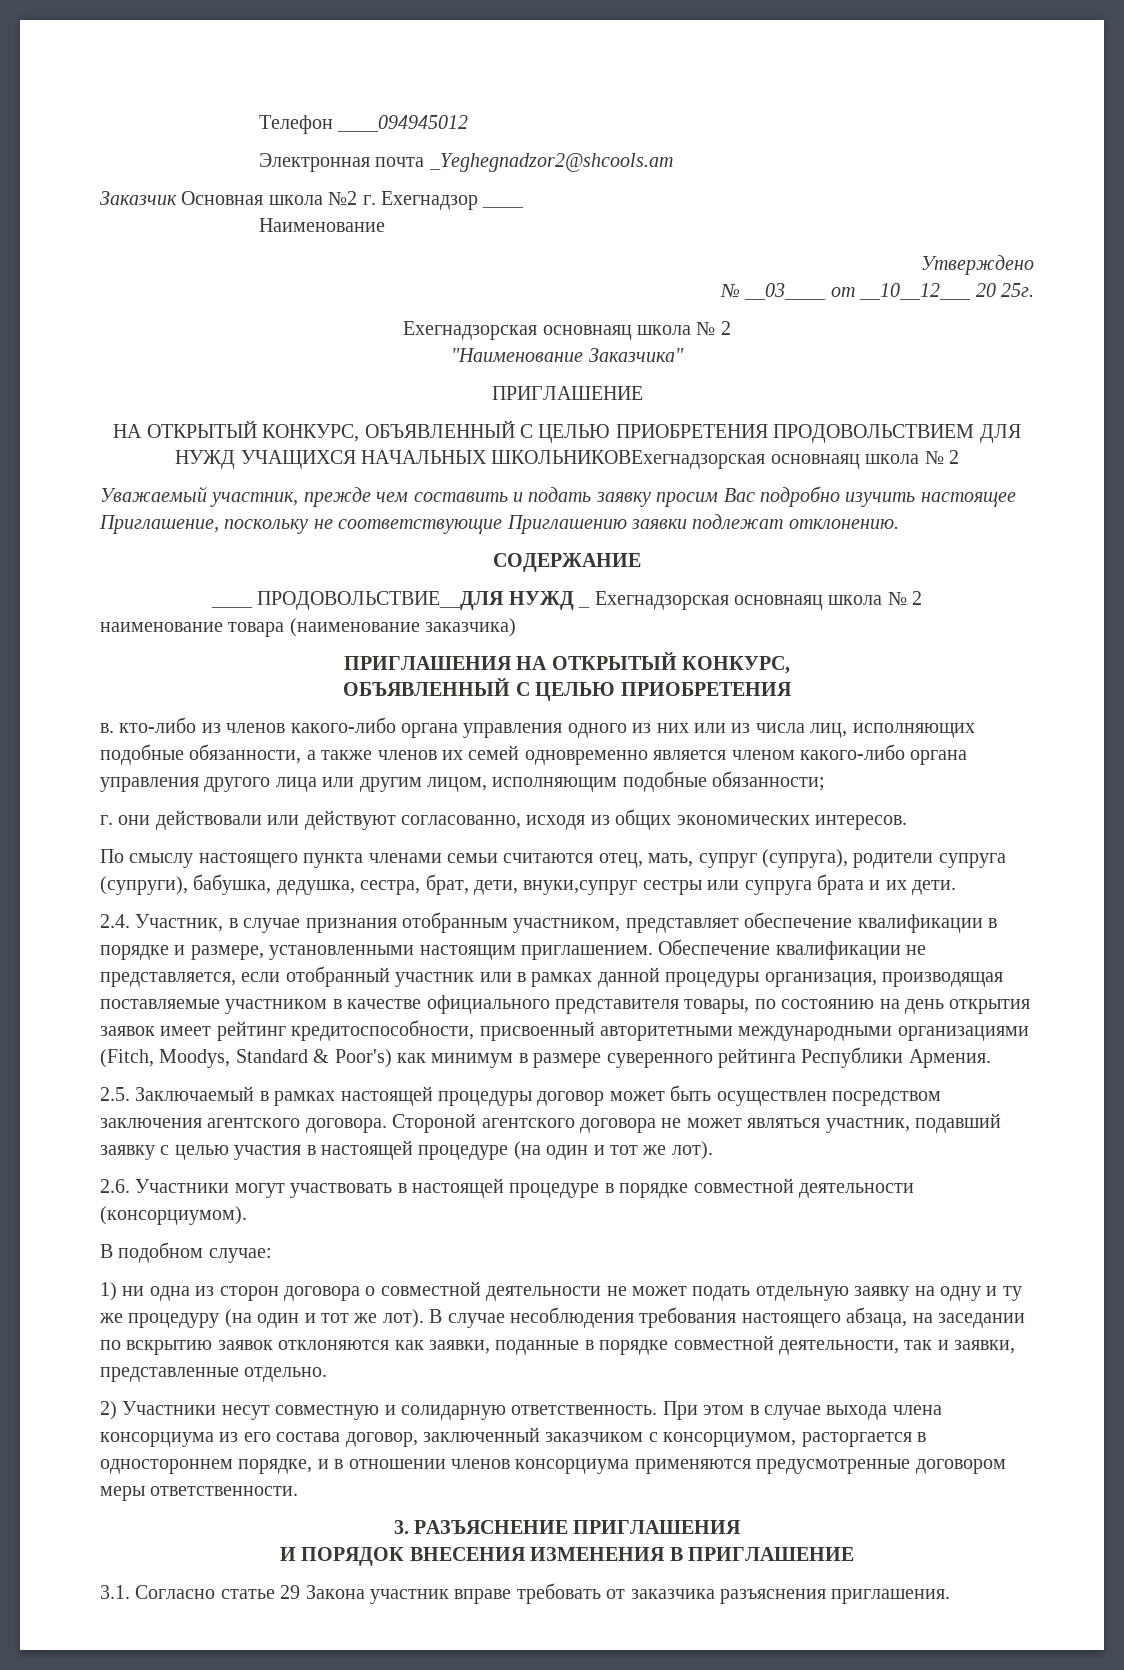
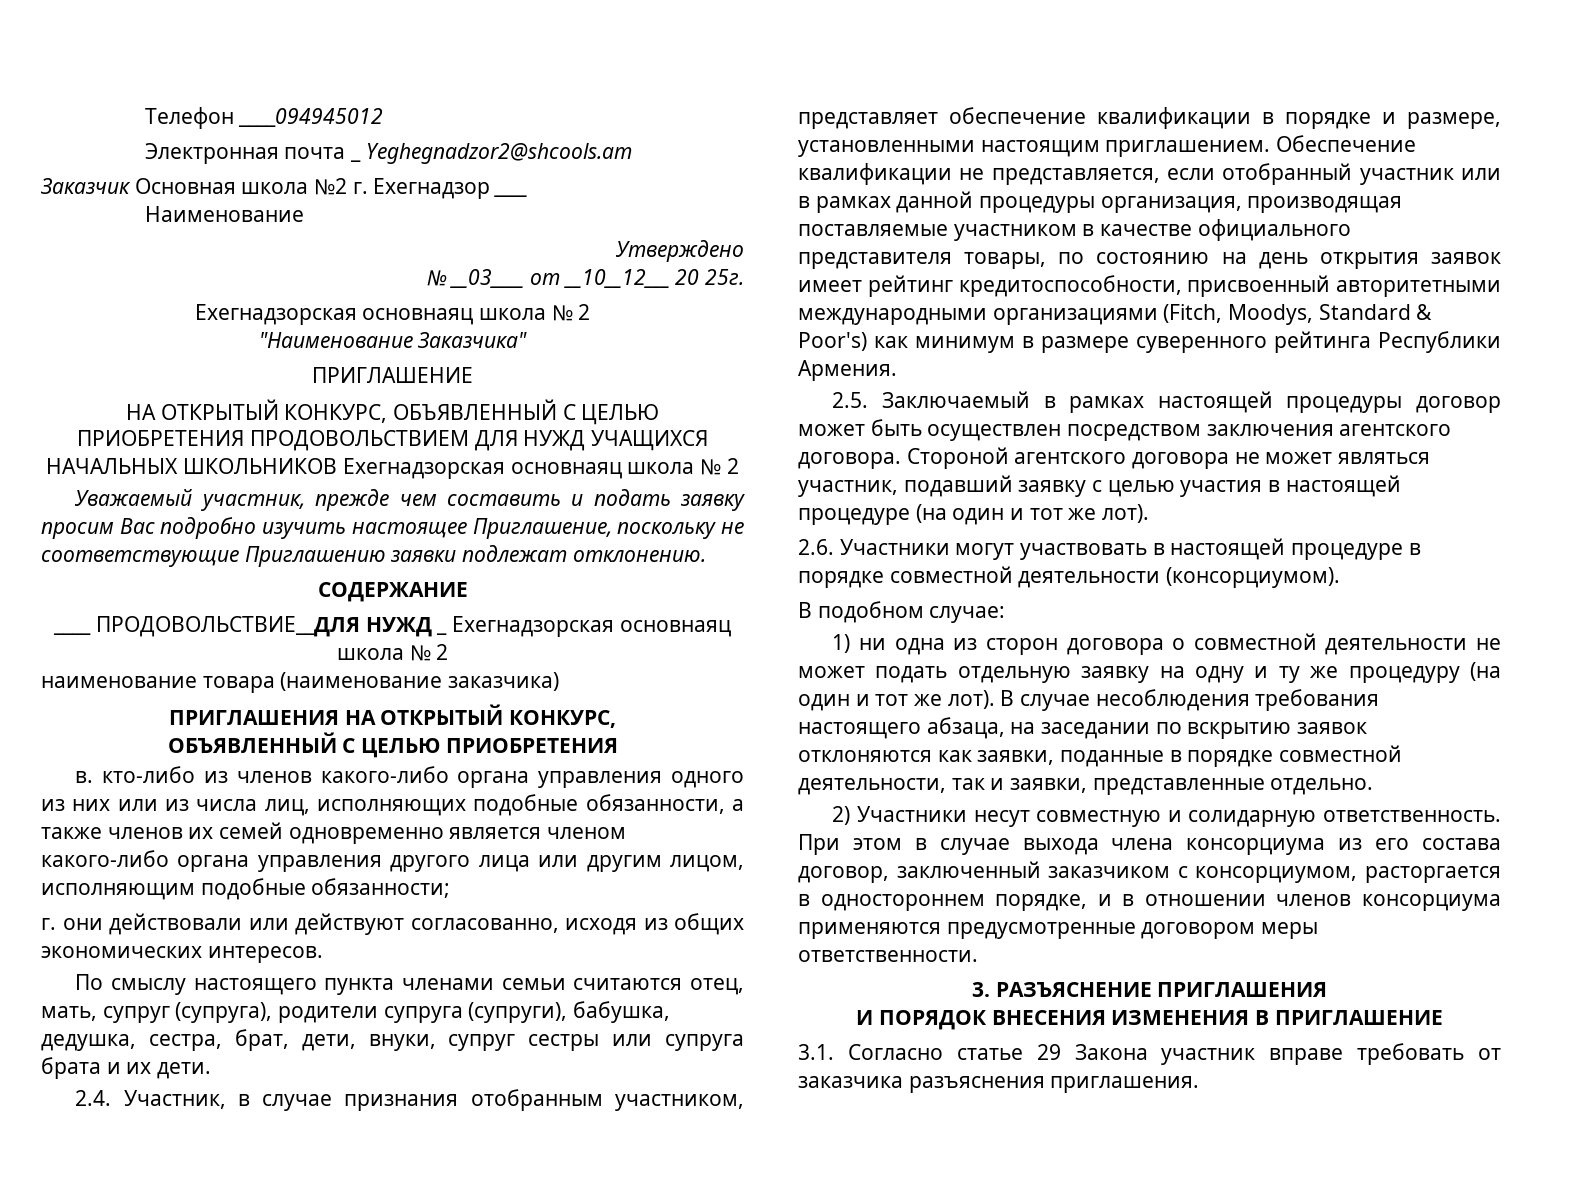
[428,153,673,172] _Yeghegnadzor2@shcools.am -> [350,143,632,164] _ Yeghegnadzor2@shcools.am
[491,450,766,469] ШКОЛЬНИКОВЕхегнадзорская -> [183,458,505,479] ШКОЛЬНИКОВ Ехегнадзорская
[523,880,638,895] внуки,супруг -> [368,1034,516,1051] внуки, супруг

